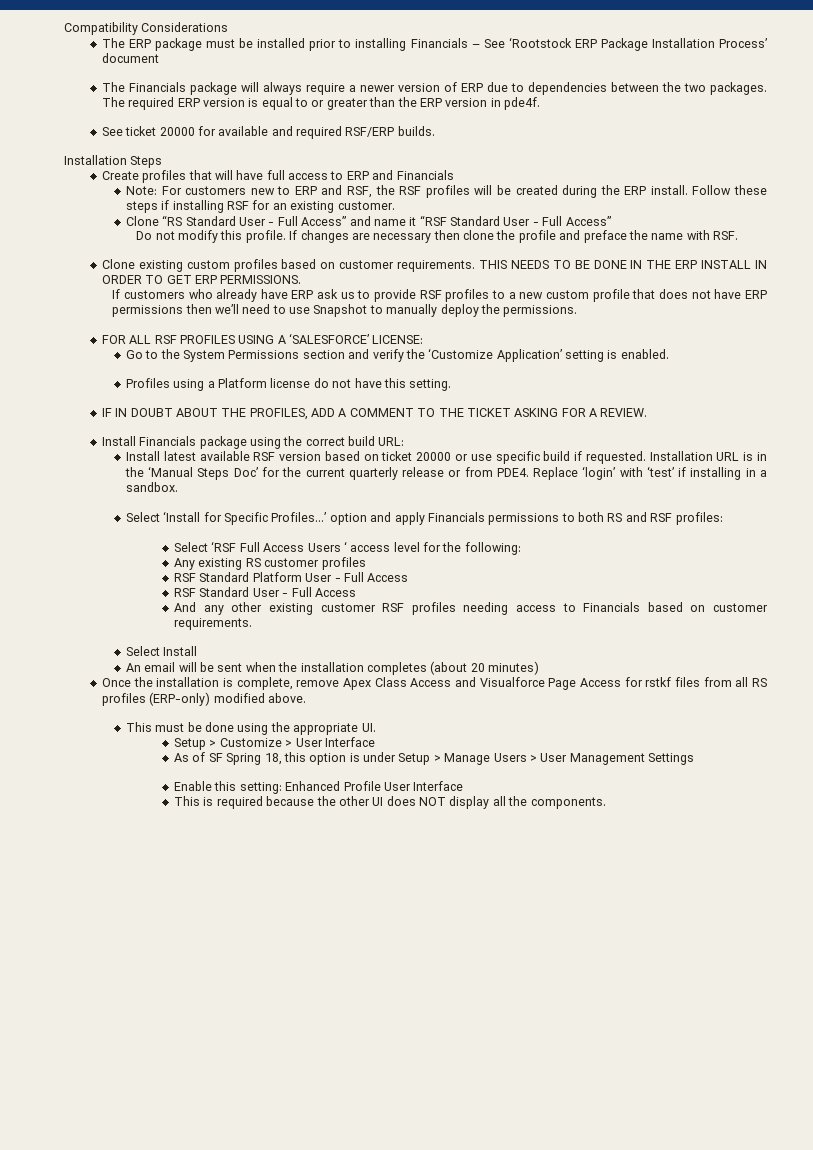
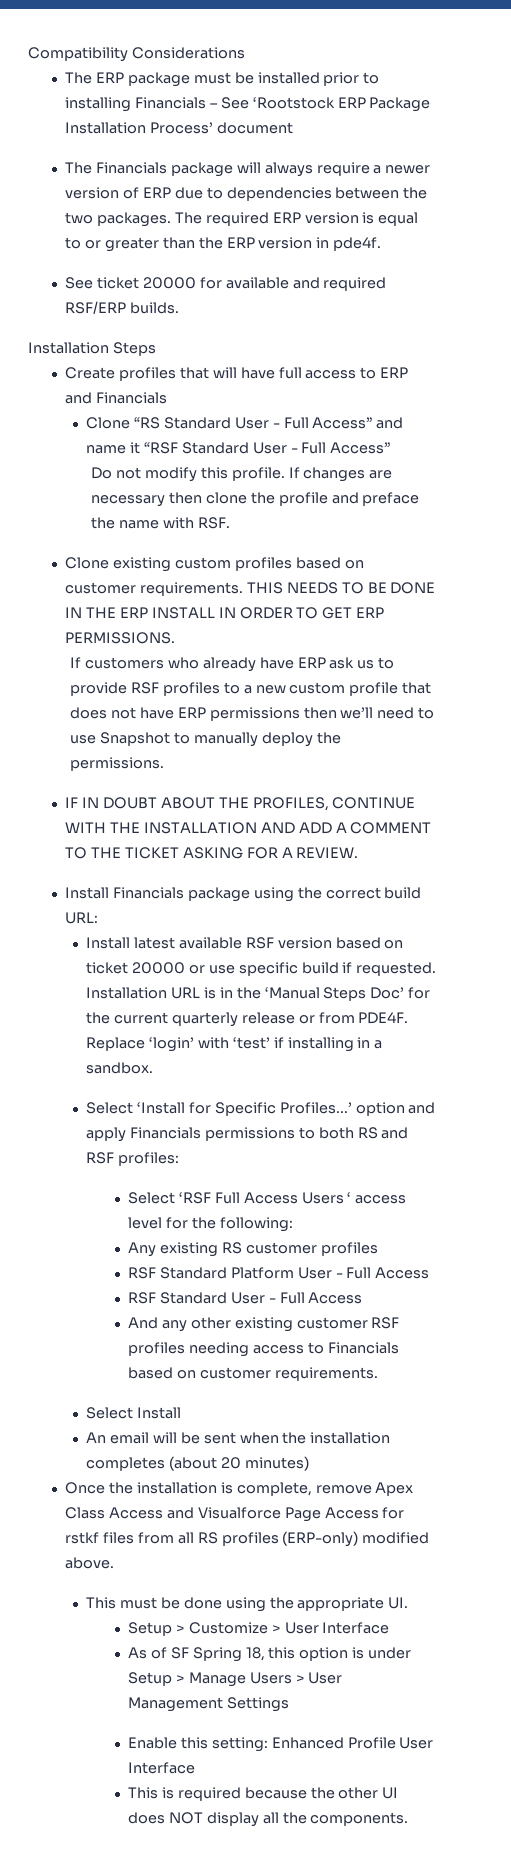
[125,185,767,198] [125,200,395,213] // Note: For customers new to ERP and RSF, the RSF profiles will be created during the ERP install. Follow these steps if installing RSF for an existing customer. -> (167, 398) none
[101,333,424,344] [125,348,669,362] [125,378,452,391] // FOR ALL RSF PROFILES USING A ‘SALESFORCE’ LICENSE: // Go to the System Permissions section and verify the ‘Customize Application’ setting is enabled. // Profiles using a Platform license do not have this setting. -> (164, 764) none
(308, 414) none -> [332,797,416,809] [64,822,295,834] CONTINUE WITH THE INSTALLATION AND
[496,468,529,477] PDE4. -> [358,1012,409,1024] PDE4F.

